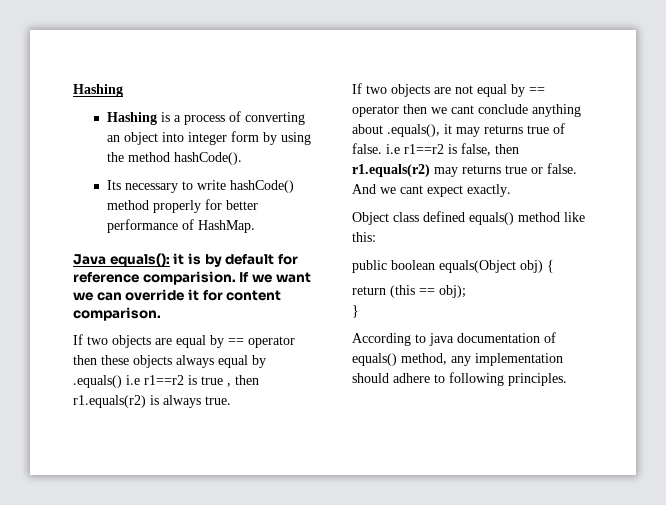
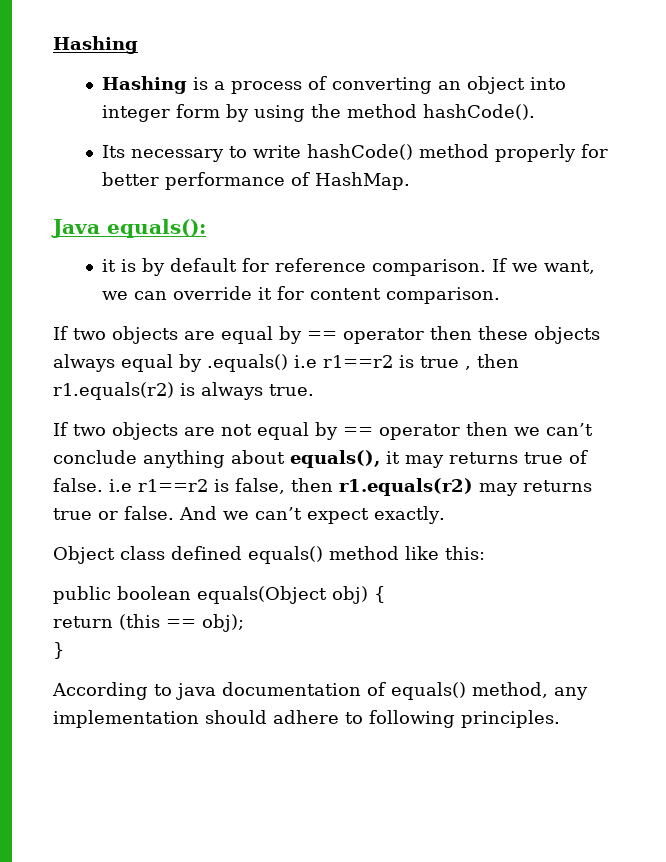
(170, 260) none -> (206, 228) //
[142,271,236,285] comparision. -> [372,259,487,276] comparison.
[275,272,311,283] want -> [544,260,596,274] want,
[451,105,474,114] cant -> [546,423,593,436] can’t
[387,124,440,137] .equals(), -> [290,450,380,468] equals(),
[400,185,423,194] cant -> [255,507,302,520] can’t

